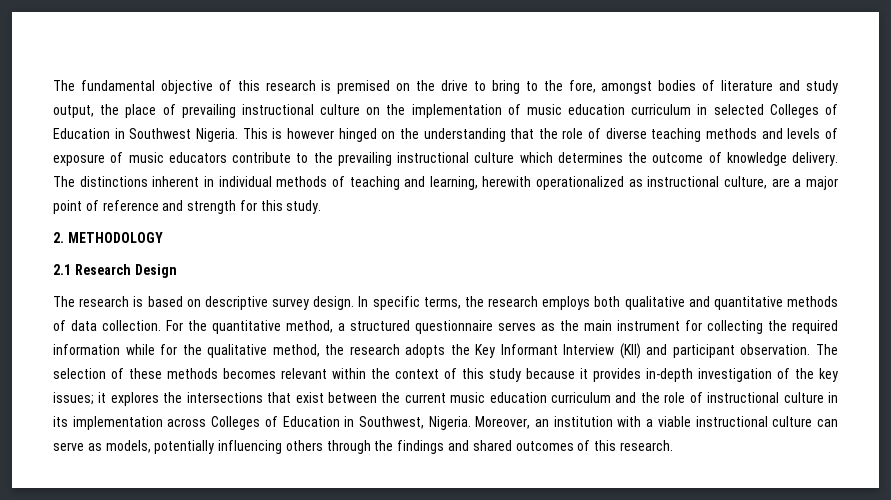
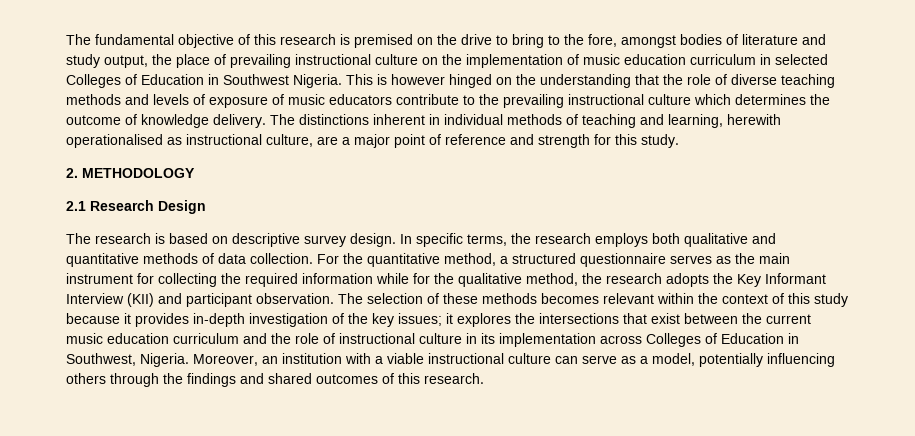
[536,176,625,190] operationalized -> [66,134,163,148] operationalised
[105,440,151,453] models, -> [640,353,695,366] a model,

